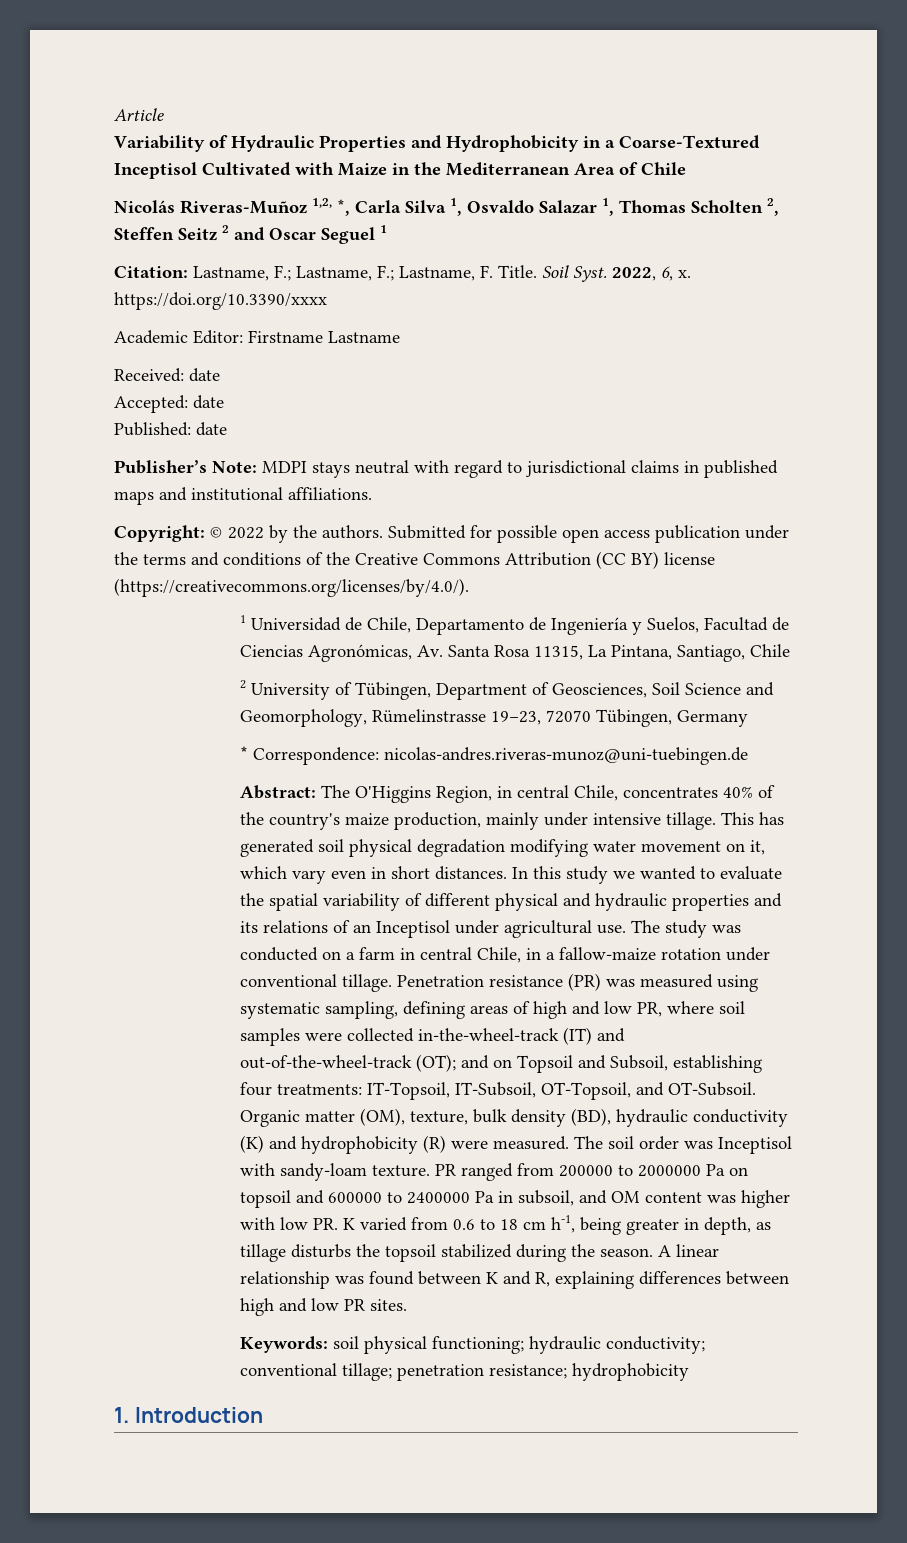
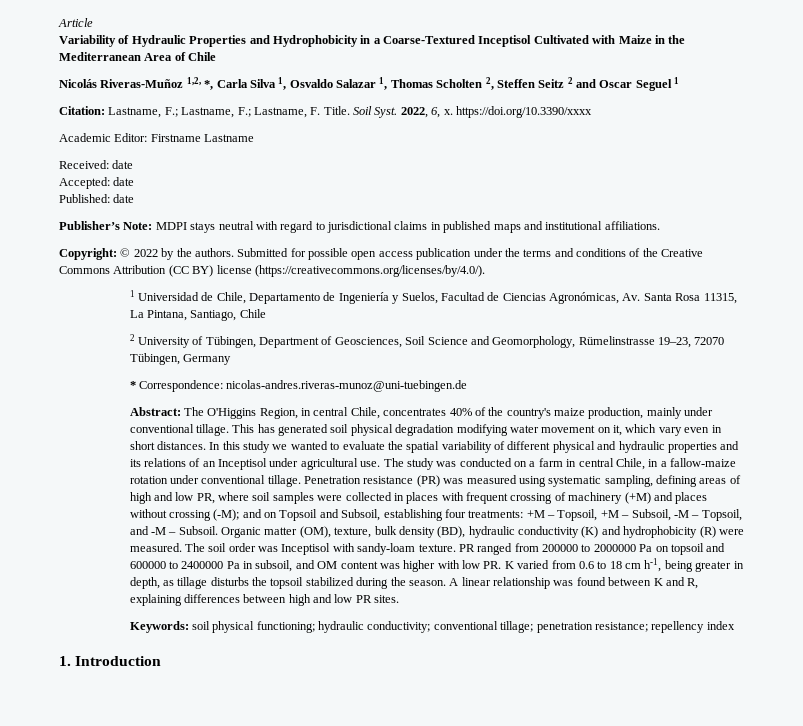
[593,813,662,825] intensive -> [129,424,194,433] conventional
[418,1027,626,1045] [240,1054,457,1072] in-the-wheel-track (IT) and out-of-the-wheel-track (OT); -> [393,492,708,504] [129,509,240,521] in places with frequent crossing of machinery (+M) and places without crossing (-M);
[367,1082,757,1100] IT-Topsoil, IT-Subsoil, OT-Topsoil, and OT-Subsoil. -> [526,509,742,521] [129,526,218,535] +M – Topsoil, +M – Subsoil, -M – Topsoil, and -M – Subsoil.
[572,1363,690,1381] hydrophobicity -> [651,621,735,633] repellency index

